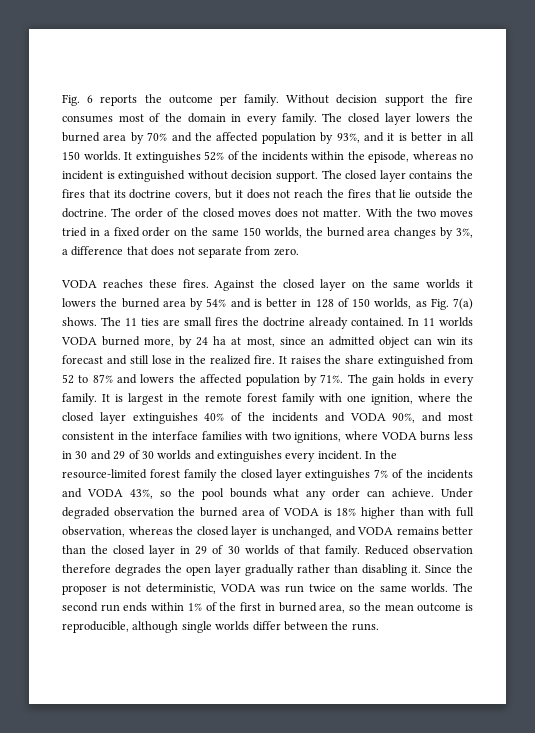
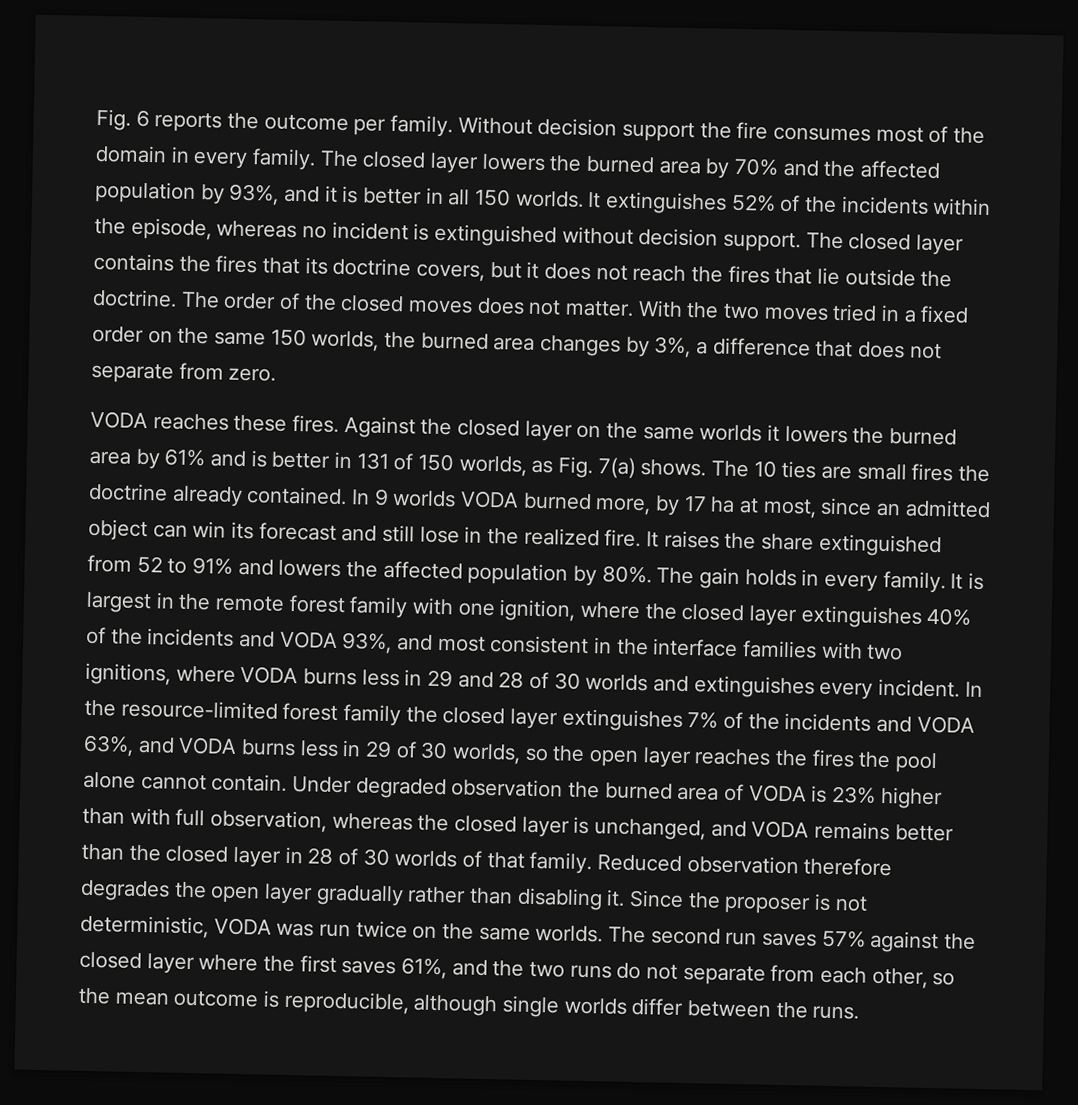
[206,298,227,307] 54% -> [164,448,207,467] 61%
[315,299,334,308] 128 -> [356,452,389,470] 131
[125,318,137,326] 11 -> [753,460,777,478] 10
[423,318,435,326] 11 -> [373,488,389,506] 9
[196,337,209,346] 24 -> [683,495,707,512] 17
[92,374,113,383] 87% -> [192,556,234,575] 91%
[320,374,344,383] 71%. -> [601,565,652,584] 80%.
[392,413,416,423] 90%, -> [341,632,393,655] 93%,
[75,450,126,460] 30 and 29 -> [427,669,525,689] 29 and 28
[129,488,435,500] 43%, so the pool bounds what any order can achieve. -> [83,734,939,774] [83,771,288,792] 63%, and VODA burns less in 29 of 30 worlds, so the open layer reaches the fires the pool alone cannot contain.
[336,508,357,516] 18% -> [831,785,877,804] 23%
[195,546,208,555] 29 -> [307,847,334,865] 28
[123,602,346,613] ends within 1% of the first in burned area, -> [762,929,977,954] [79,951,928,989] saves 57% against the closed layer where the first saves 61%, and the two runs do not separate from each other,

